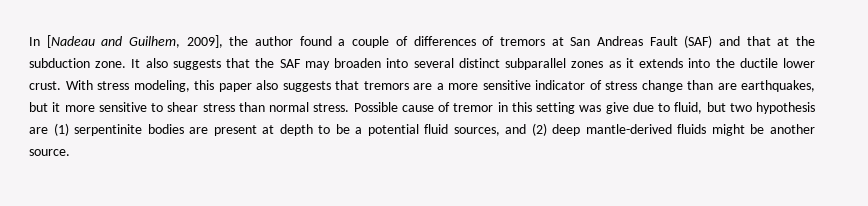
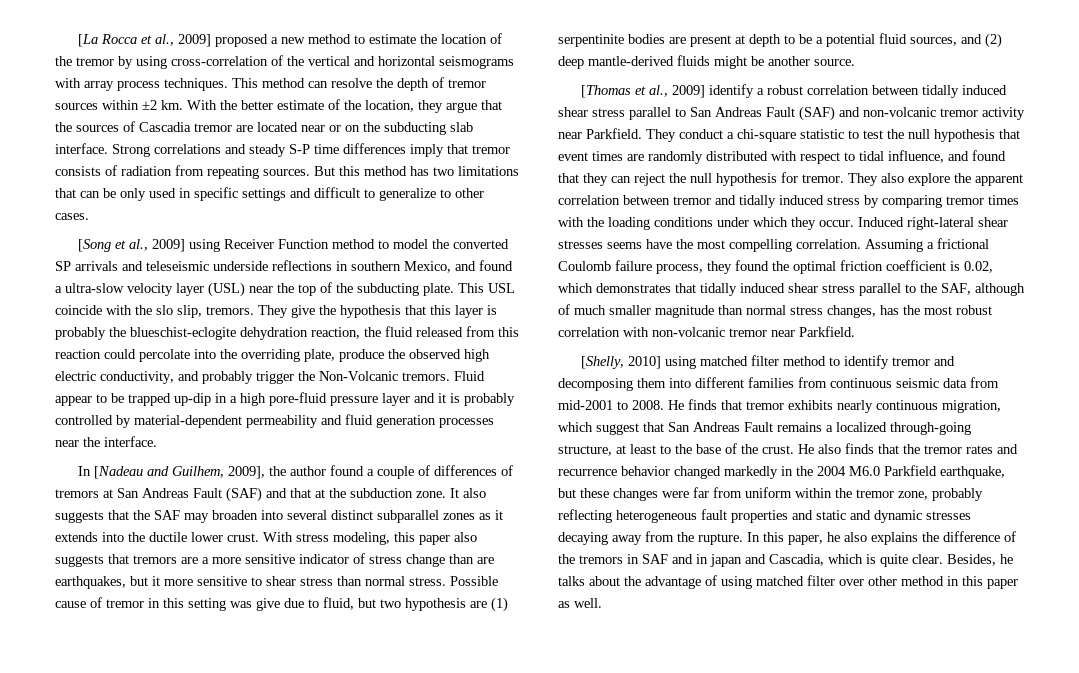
(29, 41) none -> [77,33,502,47] [55,55,514,69] [55,77,486,91] [55,99,502,113] [55,121,473,135] [55,143,510,157] [55,165,519,179] [55,187,484,201] [55,213,89,220] [77,239,509,252] [55,260,513,273] [55,282,515,297] [55,305,497,318] [55,326,519,340] [55,349,490,362] [55,371,485,384] [55,392,515,406] [55,414,494,428] [55,436,157,447] [La Rocca et al., 2009] proposed a new method to estimate the location of the tremor by using cross-correlation of the vertical and horizontal seismograms with array process techniques. This method can resolve the depth of tremor sources within ±2 km. With the better estimate of the location, they argue that the sources of Cascadia tremor are located near or on the subducting slab interface. Strong correlations and steady S-P time differences imply that tremor consists of radiation from repeating sources. But this method has two limitations that can be only used in specific settings and difficult to generalize to other cases. // [Song et al., 2009] using Receiver Function method to model the converted SP arrivals and teleseismic underside reflections in southern Mexico, and found a ultra-slow velocity layer (USL) near the top of the subducting plate. This USL coincide with the slo slip, tremors. They give the hypothesis that this layer is probably the blueschist-eclogite dehydration reaction, the fluid released from this reaction could percolate into the overriding plate, produce the observed high electric conductivity, and probably trigger the Non-Volcanic tremors. Fluid appear to be trapped up-dip in a high pore-fluid pressure layer and it is probably controlled by material-dependent permeability and fluid generation processes near the interface. //
(70, 152) none -> [580,84,1007,98] [558,106,1025,121] [558,128,1020,142] [558,150,1006,164] [558,172,1023,186] [558,195,1019,208] [558,217,1008,230] [558,238,989,252] [558,260,993,274] [558,283,1025,296] [558,304,992,318] [558,326,855,337] [580,355,955,369] [558,377,999,391] [558,399,1001,413] [558,422,971,435] [558,443,1018,456] [558,465,1005,479] [558,487,983,501] [558,509,971,523] [558,531,1016,545] [558,554,1013,567] [558,575,1018,589] [558,598,602,608] // [Thomas et al., 2009] identify a robust correlation between tidally induced shear stress parallel to San Andreas Fault (SAF) and non-volcanic tremor activity near Parkfield. They conduct a chi-square statistic to test the null hypothesis that event times are randomly distributed with respect to tidal influence, and found that they can reject the null hypothesis for tremor. They also explore the apparent correlation between tremor and tidally induced stress by comparing tremor times with the loading conditions under which they occur. Induced right-lateral shear stresses seems have the most compelling correlation. Assuming a frictional Coulomb failure process, they found the optimal friction coefficient is 0.02, which demonstrates that tidally induced shear stress parallel to the SAF, although of much smaller magnitude than normal stress changes, has the most robust correlation with non-volcanic tremor near Parkfield. // [Shelly, 2010] using matched filter method to identify tremor and decomposing them into different families from continuous seismic data from mid-2001 to 2008. He finds that tremor exhibits nearly continuous migration, which suggest that San Andreas Fault remains a localized through-going structure, at least to the base of the crust. He also finds that the tremor rates and recurrence behavior changed markedly in the 2004 M6.0 Parkfield earthquake, but these changes were far from uniform within the tremor zone, probably reflecting heterogeneous fault properties and static and dynamic stresses decaying away from the rupture. In this paper, he also explains the difference of the tremors in SAF and in japan and Cascadia, which is quite clear. Besides, he talks about the advantage of using matched filter over other method in this paper as well.

